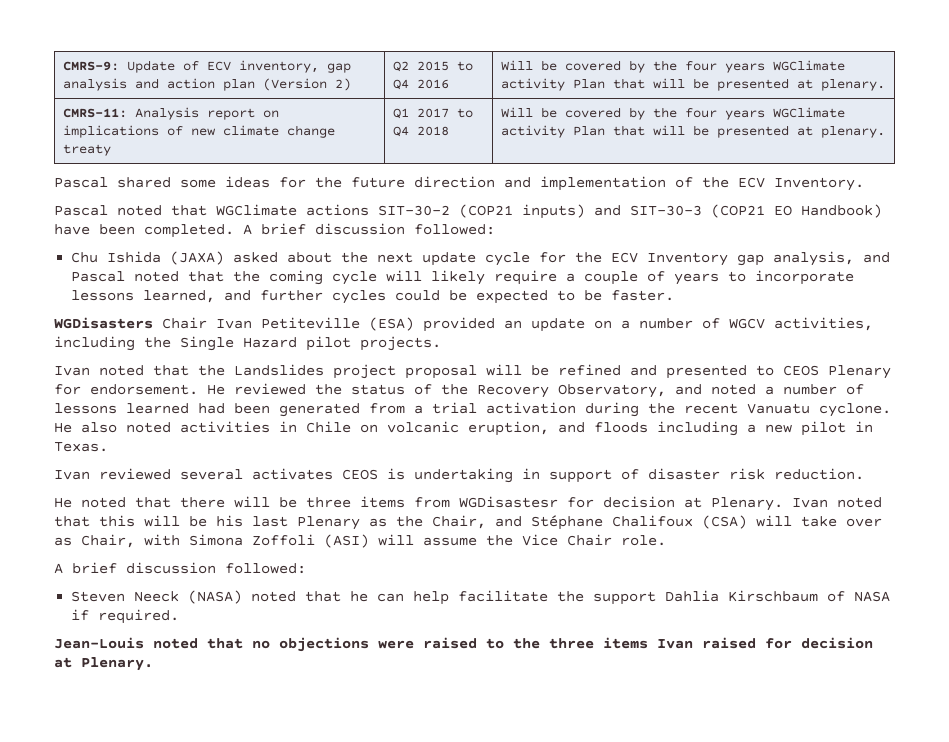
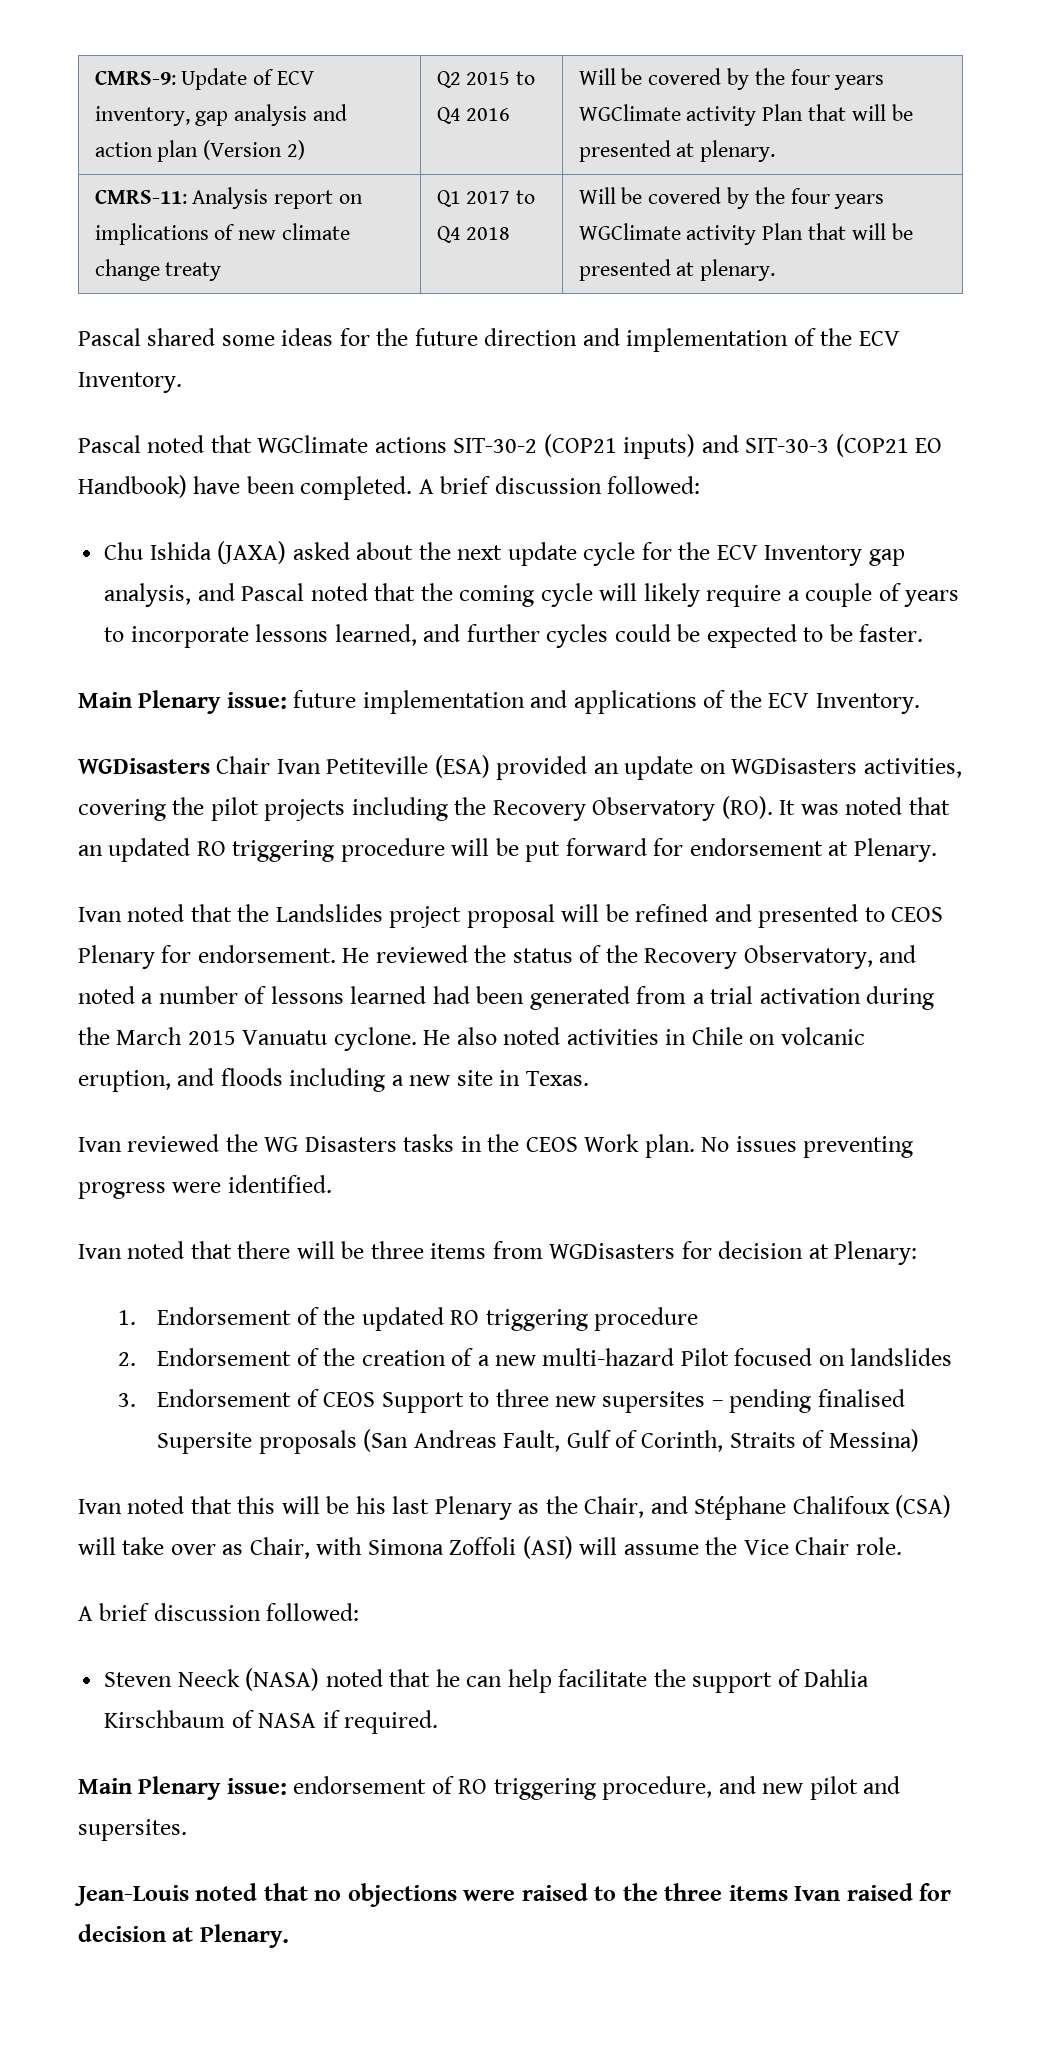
(675, 295) none -> [78,690,920,714] // Main Plenary issue: future implementation and applications of the ECV Inventory.
[621,317,873,331] [54,336,441,351] a number of WGCV activities, including the Single Hazard pilot projects. -> [731,758,962,778] [78,796,950,821] [78,838,937,862] WGDisasters activities, covering the pilot projects including the Recovery Observatory (RO). It was noted that an updated RO triggering procedure will be put forward for endorsement at Plenary.
[684,403,738,414] recent -> [116,1027,236,1045] March 2015
[801,421,846,436] pilot -> [456,1070,493,1086] site
[180,468,864,483] [54,497,72,508] several activates CEOS is undertaking in support of disaster risk reduction. // He -> [225,1134,914,1158] [78,1175,332,1199] [78,1244,122,1259] the WG Disasters tasks in the CEOS Work plan. No issues preventing progress were identified. // Ivan
[459,496,783,511] WGDisastesr for decision at Plenary. -> [549,1241,918,1265] [117,1307,698,1331] [117,1348,953,1366] [117,1389,905,1413] [157,1429,919,1454] WGDisasters for decision at Plenary: // 1. Endorsement of the updated RO triggering procedure // 2. Endorsement of the creation of a new multi-hazard Pilot focused on landslides // 3. Endorsement of CEOS Support to three new supersites – pending finalised Supersite proposals (San Andreas Fault, Gulf of Corinth, Straits of Messina) //
(657, 598) none -> [777,1669,800,1687] of
(180, 616) none -> [78,1776,901,1800] [78,1819,187,1841] // Main Plenary issue: endorsement of RO triggering procedure, and new pilot and supersites.

